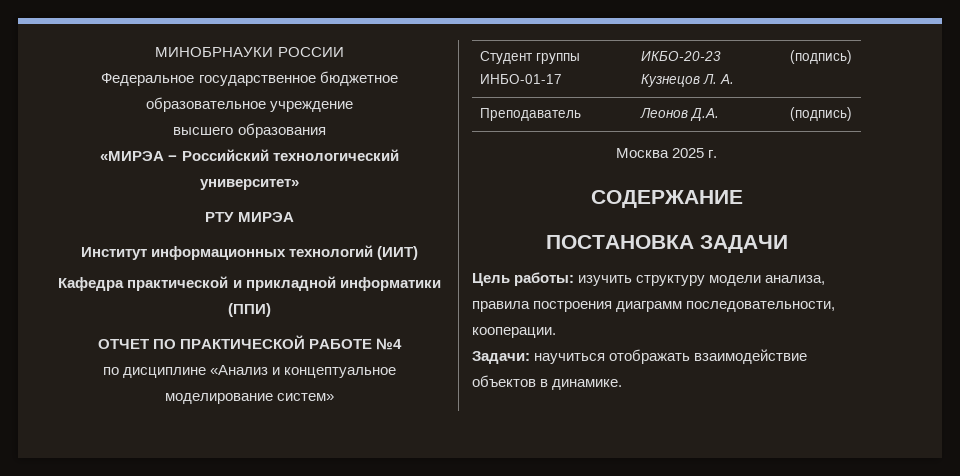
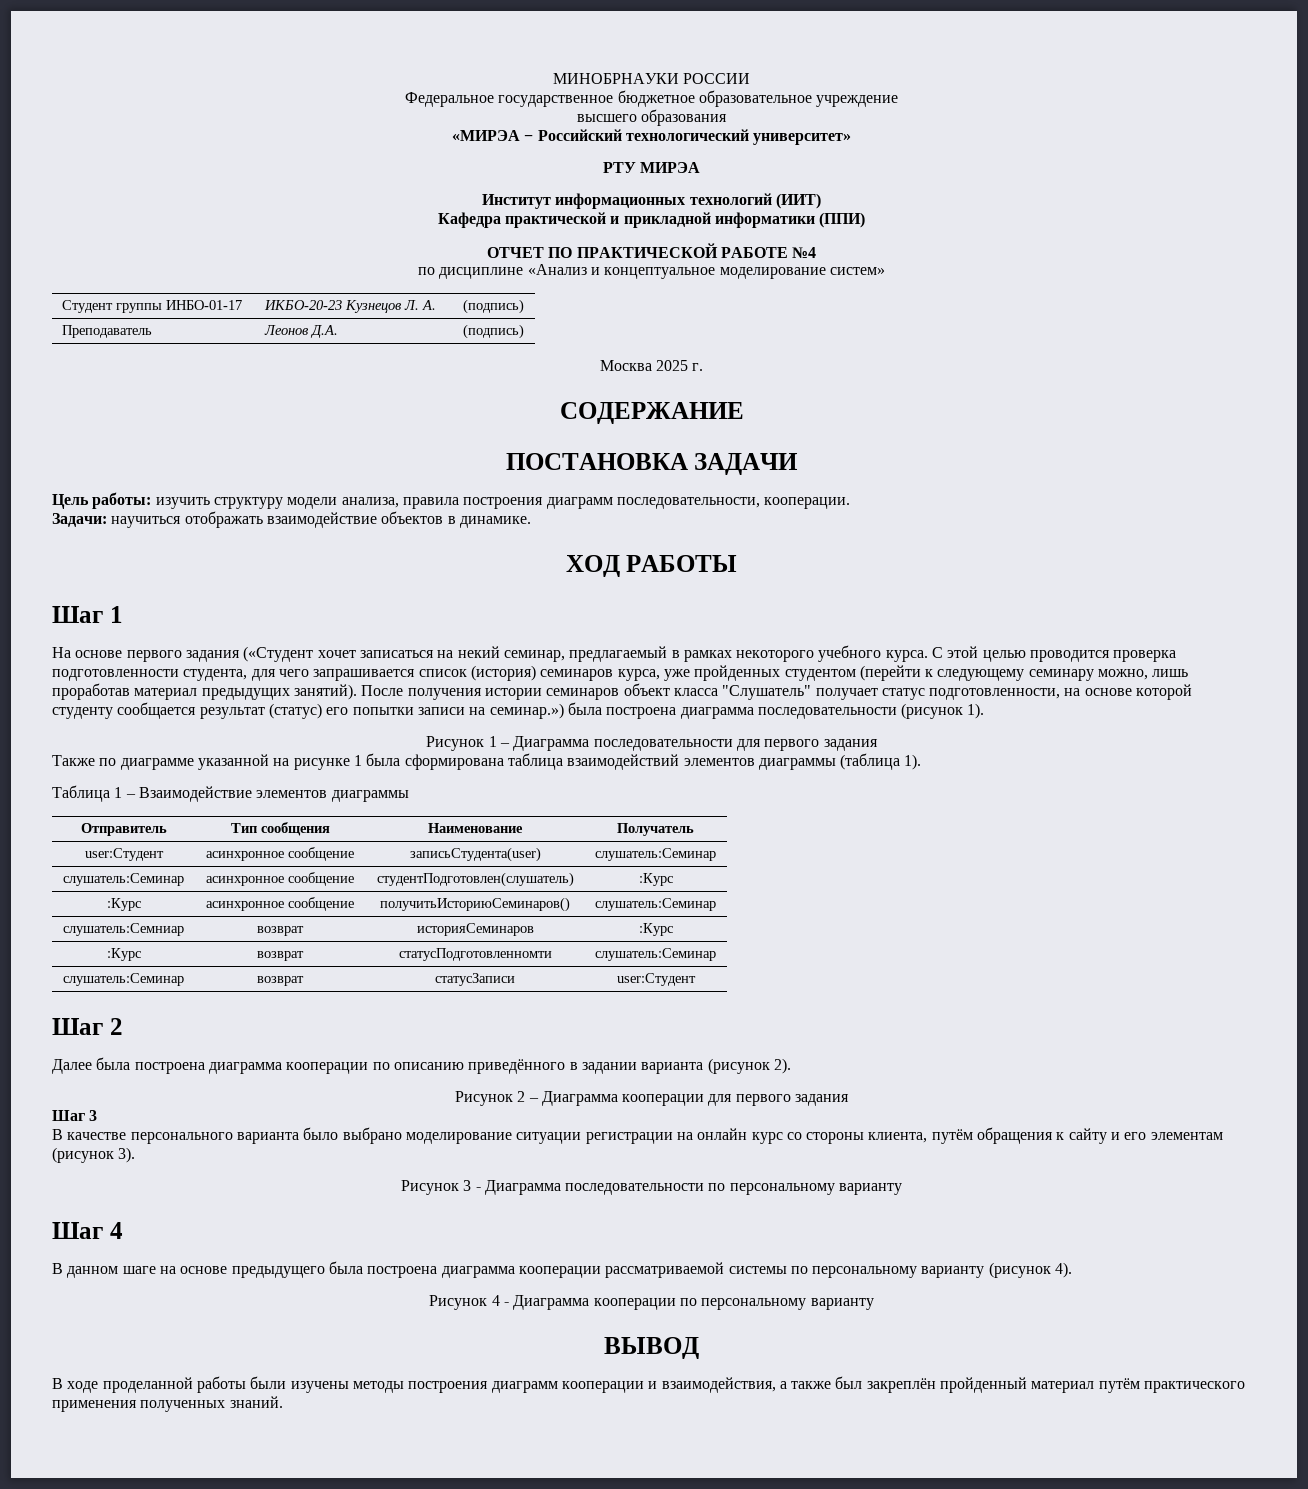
(623, 384) none -> [565,555,738,577] [52,606,123,623] [52,645,1177,662] [52,665,1189,681] [52,683,1193,700] [52,702,985,719] [426,736,878,751] [52,753,922,770] [52,785,409,802] [80,823,167,836] [230,822,330,836] [428,823,523,833] [617,823,694,836] [84,848,164,861] [206,847,354,861] [409,847,541,862] [595,848,716,861] [63,873,184,886] [206,872,354,886] [376,872,574,887] [638,873,673,886] [106,898,141,911] [206,897,354,911] [380,897,570,912] [595,898,716,911] [63,923,184,936] [257,926,304,936] [416,923,534,936] [638,923,673,936] [106,948,141,961] [257,951,304,961] [398,948,552,961] [595,948,716,961] [63,973,184,986] [257,976,304,986] [435,973,515,986] [616,973,696,986] [52,1018,123,1035] [52,1057,791,1074] [454,1091,850,1106] [52,1110,98,1121] [52,1127,1223,1144] [52,1147,136,1163] [400,1180,903,1195] [52,1222,123,1239] [52,1261,1073,1278] [429,1295,874,1310] [604,1337,699,1359] [52,1376,1246,1393] [52,1396,283,1412] // ХОД РАБОТЫ // Шаг 1 // На основе первого задания («Студент хочет записаться на некий семинар, предлагаемый в рамках некоторого учебного курса. С этой целью проводится проверка подготовленности студента, для чего запрашивается список (история) семинаров курса, уже пройденных студентом (перейти к следующему семинару можно, лишь проработав материал предыдущих занятий). После получения истории семинаров объект класса "Слушатель" получает статус подготовленности, на основе которой студенту сообщается результат (статус) его попытки записи на семинар.») была построена диаграмма последовательности (рисунок 1). // Рисунок 1 – Диаграмма последовательности для первого задания // Также по диаграмме указанной на рисунке 1 была сформирована таблица взаимодействий элементов диаграммы (таблица 1). // Таблица 1 – Взаимодействие элементов диаграммы // Отправитель | Тип сообщения | Наименование | Получатель // user:Студент | асинхронное сообщение | записьСтудента(user) | слушатель:Семинар // слушатель:Семинар | асинхронное сообщение | студентПодготовлен(слушатель) | :Курс // :Курс | асинхронное сообщение | получитьИсториюСеминаров() | слушатель:Семинар // слушатель:Семниар | возврат | историяСеминаров | :Курс // :Курс | возврат | статусПодготовленномти | слушатель:Семинар // слушатель:Семинар | возврат | статусЗаписи | user:Студент // Шаг 2 // Далее была построена диаграмма кооперации по описанию приведённого в задании варианта (рисунок 2). // Рисунок 2 – Диаграмма кооперации для первого задания // Шаг 3 // В качестве персонального варианта было выбрано моделирование ситуации регистрации на онлайн курс со стороны клиента, путём обращения к сайту и его элементам (рисунок 3). // Рисунок 3 - Диаграмма последовательности по персональному варианту // Шаг 4 // В данном шаге на основе предыдущего была построена диаграмма кооперации рассматриваемой системы по персональному варианту (рисунок 4). // Рисунок 4 - Диаграмма кооперации по персональному варианту // ВЫВОД // В ходе проделанной работы были изучены методы построения диаграмм кооперации и взаимодействия, а также был закреплён пройденный материал путём практического применения полученных знаний.

